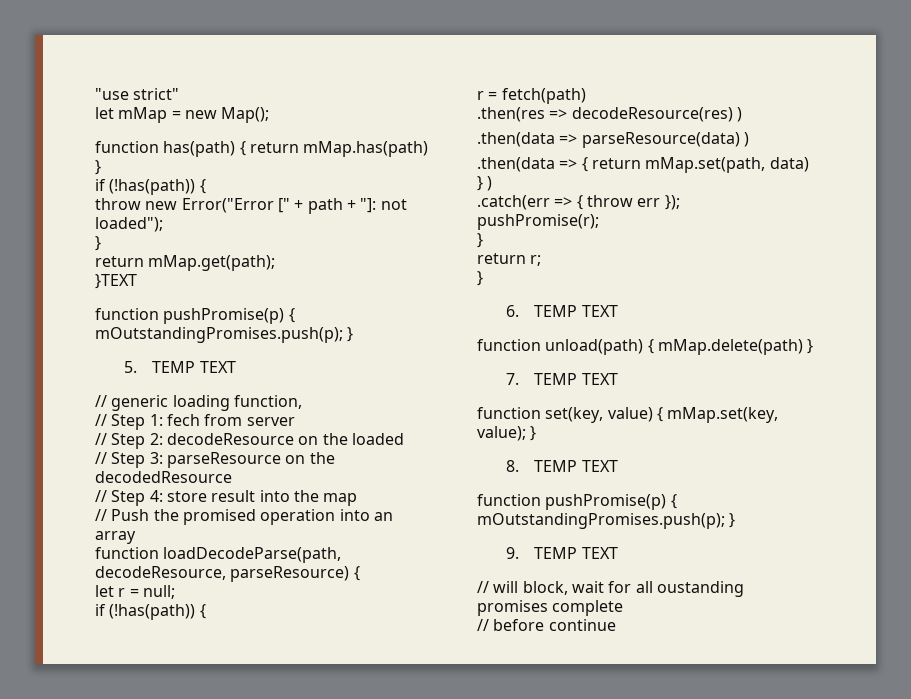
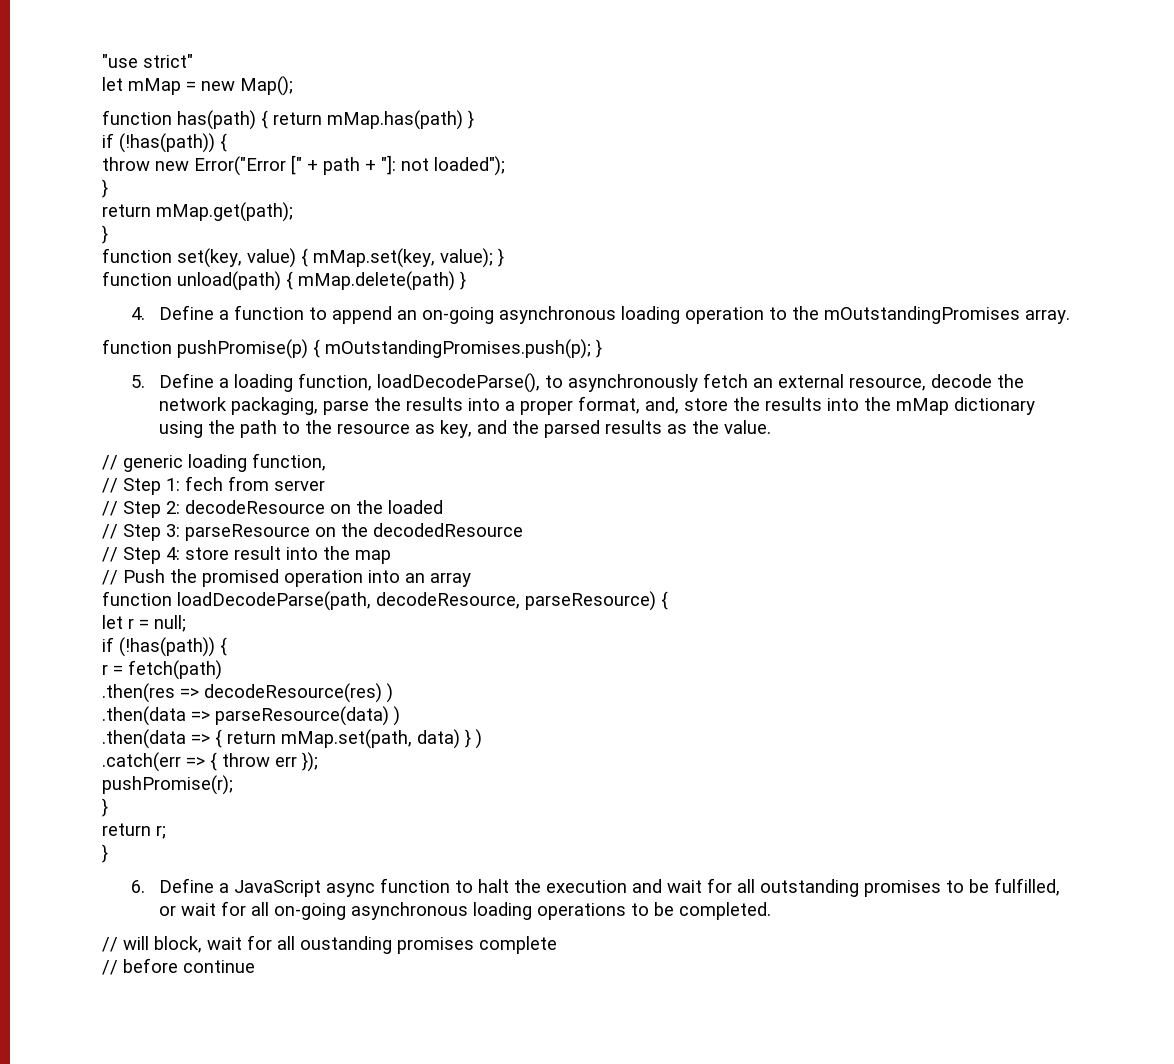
[95,274,137,289] }TEXT -> [102,225,108,244] [102,248,504,268] [102,271,466,291] [130,305,1071,324] } // function set(key, value) { mMap.set(key, value); } // function unload(path) { mMap.delete(path) } // 4. Define a function to append an on-going asynchronous loading operation to the mOutstandingPromises array.
[152,361,236,373] TEMP TEXT -> [159,373,1025,393] [159,396,1036,415] [159,420,772,438] Define a loading function, loadDecodeParse(), to asynchronously fetch an external resource, decode the network packaging, parse the results into a proper format, and, store the results into the mMap dictionary using the path to the resource as key, and the parsed results as the value.
[534,305,618,317] [477,339,814,355] [505,373,618,385] [477,407,779,423] [477,426,537,441] [505,460,618,472] [477,494,677,510] [477,513,736,529] [505,547,618,559] TEMP TEXT // function unload(path) { mMap.delete(path) } // 7. TEMP TEXT // function set(key, value) { mMap.set(key, value); } // 8. TEMP TEXT // function pushPromise(p) { mOutstandingPromises.push(p); } // 9. TEMP TEXT -> [159,878,1061,897] [159,901,772,920] Define a JavaScript async function to halt the execution and wait for all outstanding promises to be fulfilled, or wait for all on-going asynchronous loading operations to be completed.

